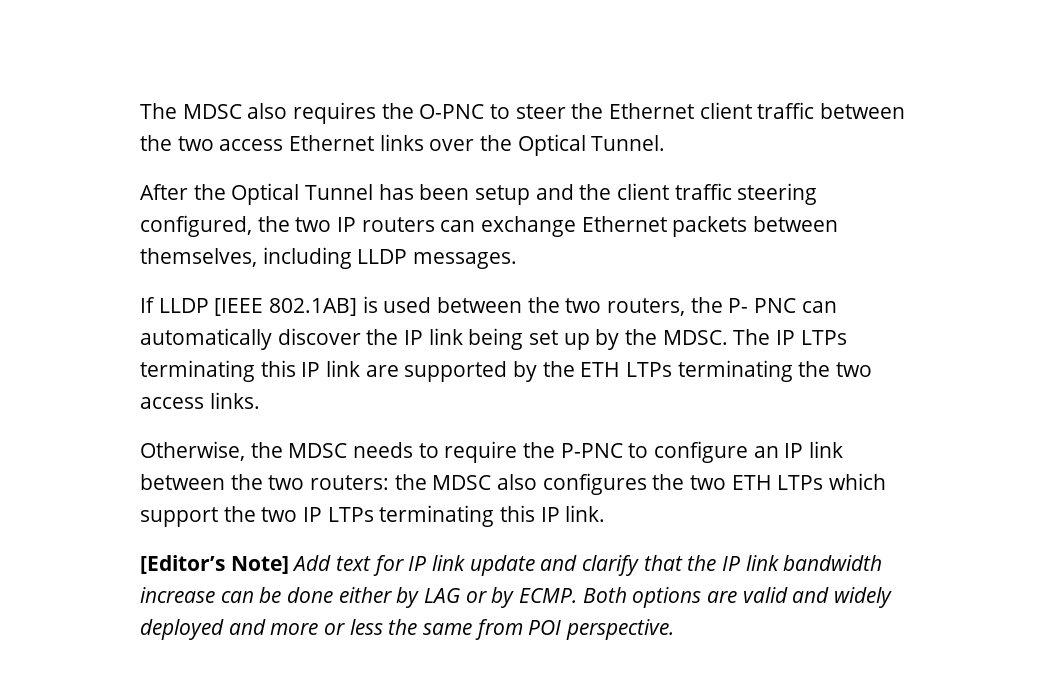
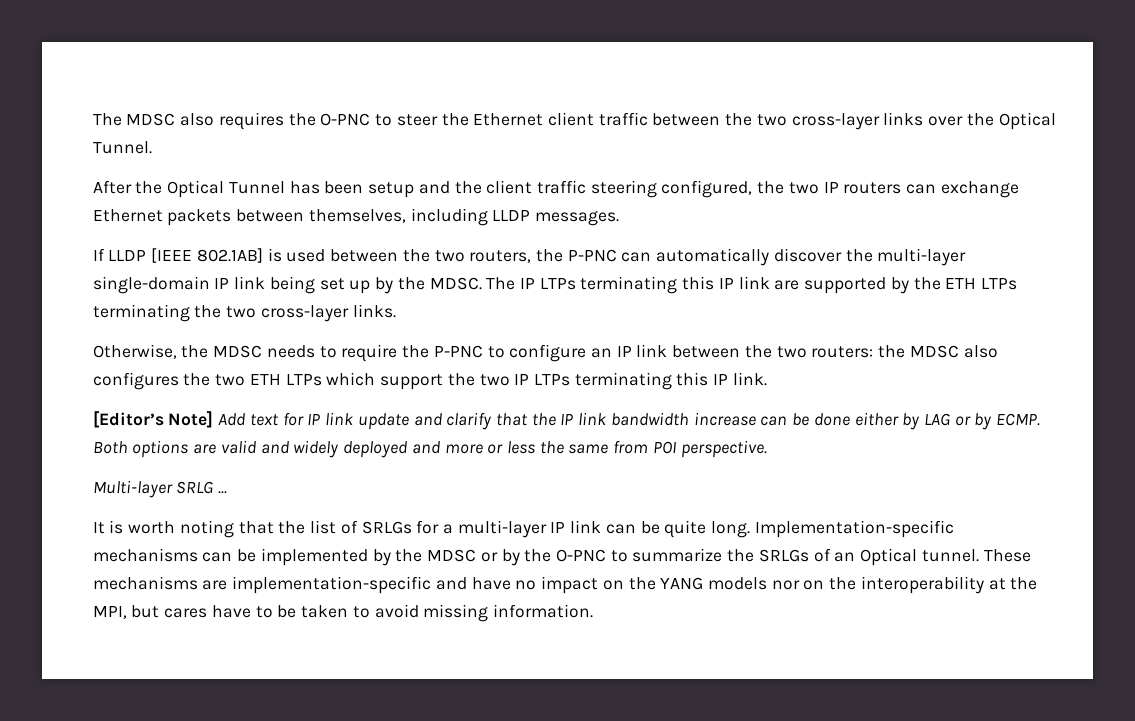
[219,135,374,151] access Ethernet -> [791,113,880,130] cross-layer
[728,298,796,313] P- PNC -> [567,249,617,262] P-PNC
(399, 337) none -> [877,248,967,266] [92,276,210,294] multi-layer single-domain
[139,397,204,409] access -> [260,305,349,322] cross-layer
(674, 629) none -> [92,480,228,498] [92,520,954,538] [92,548,1031,566] [92,576,1038,594] [92,604,593,622] // Multi-layer SRLG ... // It is worth noting that the list of SRLGs for a multi-layer IP link can be quite long. Implementation-specific mechanisms can be implemented by the MDSC or by the O-PNC to summarize the SRLGs of an Optical tunnel. These mechanisms are implementation-specific and have no impact on the YANG models nor on the interoperability at the MPI, but cares have to be taken to avoid missing information.

